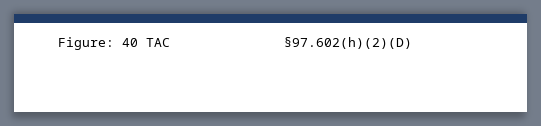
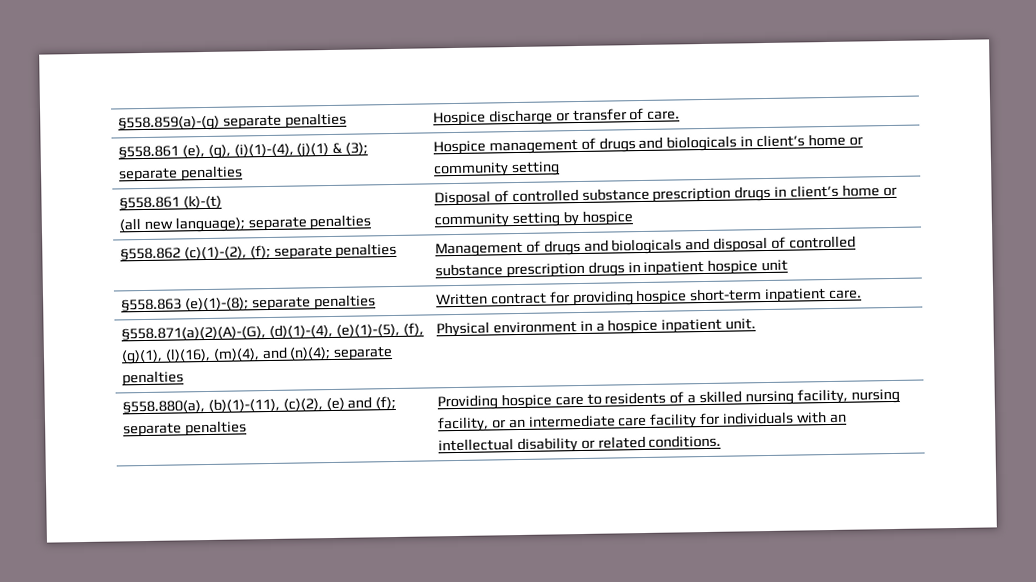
[58,37,412,50] Figure: 40 TAC §97.602(h)(2)(D) -> [117,112,347,132] [432,107,681,127] [117,142,369,159] [117,165,243,183] [432,133,864,156] [432,161,560,178] [118,194,222,210] [118,214,372,233] [433,184,898,207] [433,210,633,229] [119,242,398,261] [434,235,857,258] [434,259,789,279] [120,294,376,312] [435,288,863,307] [120,322,424,341] [120,346,394,365] [121,370,184,387] [435,318,757,338] [121,395,397,414] [122,420,247,438] [436,388,900,411] [437,411,848,433] [437,434,722,454] §558.859(a)-(g) separate penalties | Hospice discharge or transfer of care. // §558.861 (e), (g), (i)(1)-(4), (j)(1) & (3); separate penalties | Hospice management of drugs and biologicals in client’s home or community setting // §558.861 (k)-(t) // (all new language); separate penalties | Disposal of controlled substance prescription drugs in client’s home or community setting by hospice // §558.862 (c)(1)-(2), (f); separate penalties | Management of drugs and biologicals and disposal of controlled substance prescription drugs in inpatient hospice unit // §558.863 (e)(1)-(8); separate penalties | Written contract for providing hospice short-term inpatient care. // §558.871(a)(2)(A)-(G), (d)(1)-(4), (e)(1)-(5), (f), (g)(1), (l)(16), (m)(4), and (n)(4); separate penalties | Physical environment in a hospice inpatient unit. // §558.880(a), (b)(1)-(11), (c)(2), (e) and (f); separate penalties | Providing hospice care to residents of a skilled nursing facility, nursing facility, or an intermediate care facility for individuals with an intellectual disability or related conditions.

